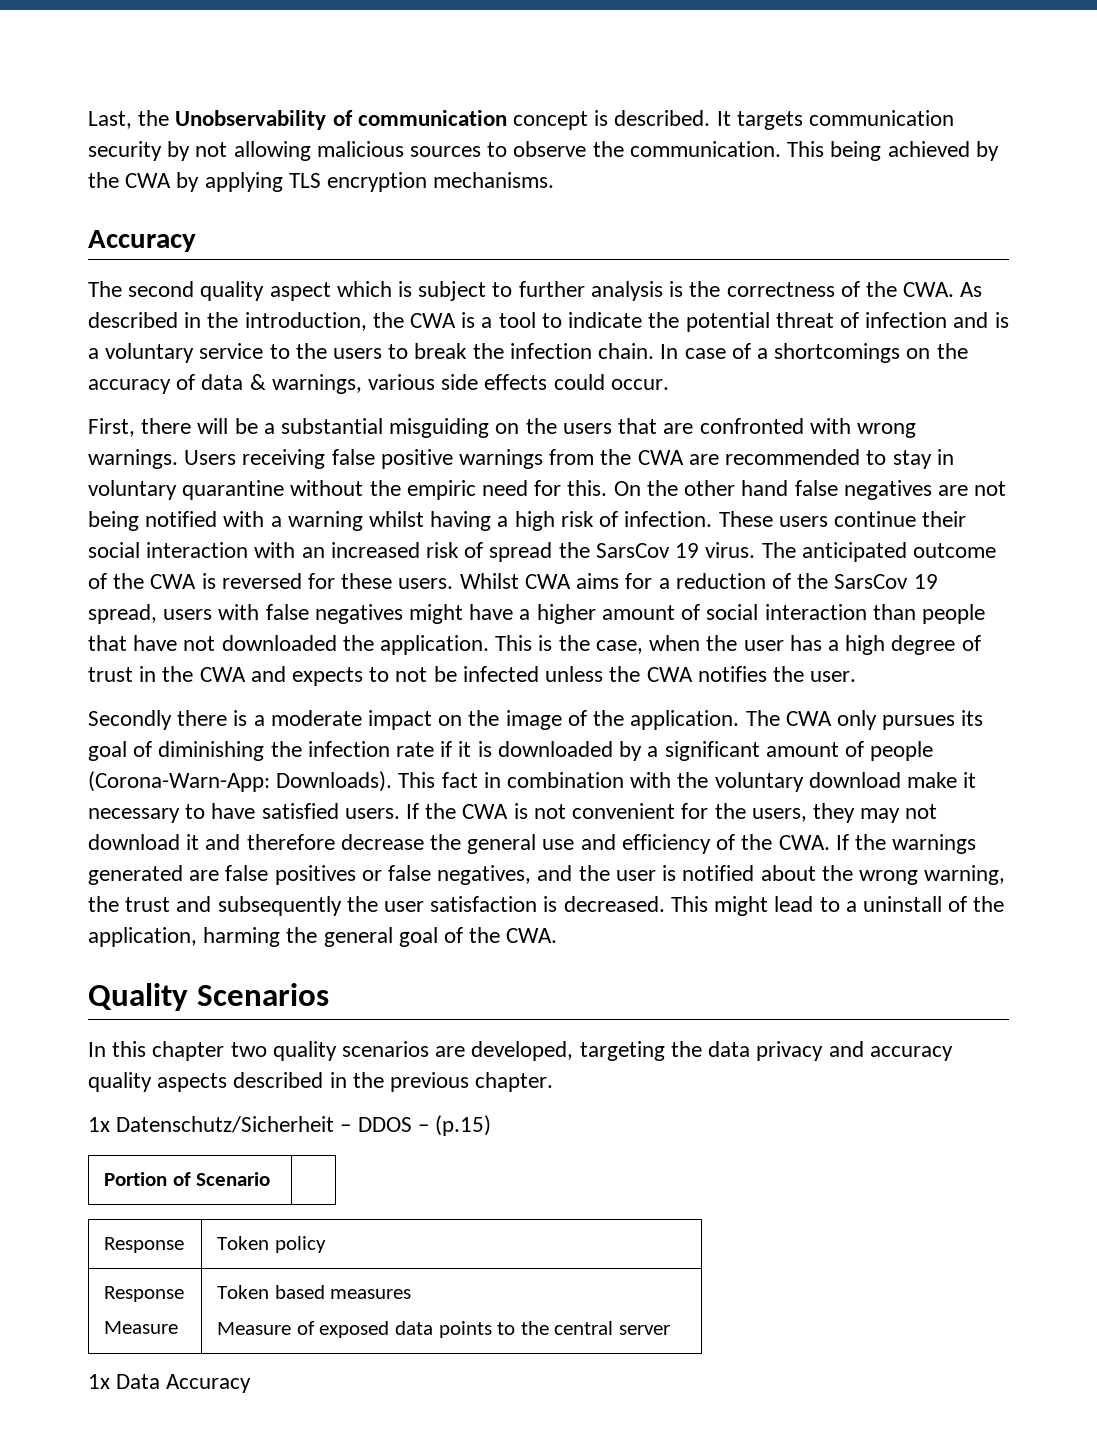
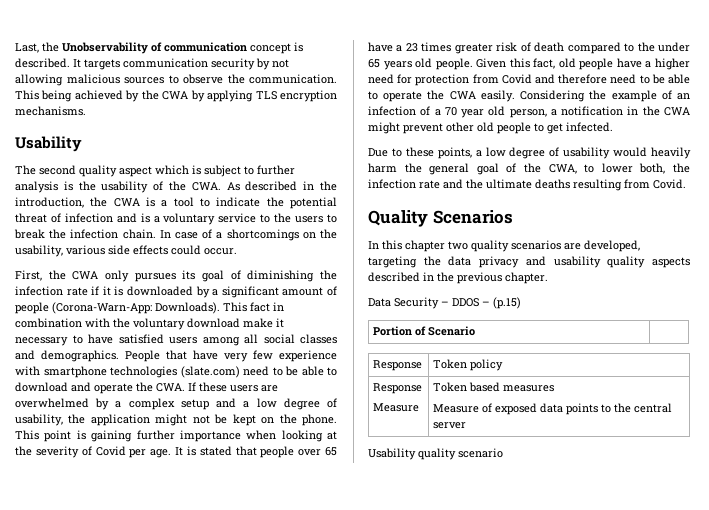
[88,230,196,252] Accuracy -> [15,136,82,152] Usability
[726,282,835,297] correctness -> [101,181,149,193] usability
[88,374,362,394] accuracy of data & warnings, -> [15,245,63,257] usability,
[141,418,916,438] [88,449,954,469] [88,480,1007,500] [88,511,967,531] [88,542,996,562] [88,573,938,589] [88,604,985,624] [88,635,981,655] [88,666,857,686] [88,710,780,730] there will be a substantial misguiding on the users that are confronted with wrong warnings. Users receiving false positive warnings from the CWA are recommended to stay in voluntary quarantine without the empiric need for this. On the other hand false negatives are not being notified with a warning whilst having a high risk of infection. These users continue their social interaction with an increased risk of spread the SarsCov 19 virus. The anticipated outcome of the CWA is reversed for these users. Whilst CWA aims for a reduction of the SarsCov 19 spread, users with false negatives might have a higher amount of social interaction than people that have not downloaded the application. This is the case, when the user has a high degree of trust in the CWA and expects to not be infected unless the CWA notifies the user. // Secondly there is a moderate impact on the image of the application. The -> [48,270,66,280] the
[344,803,938,823] [88,834,977,854] [88,865,1006,885] [88,896,1005,916] [88,927,281,947] users. If the CWA is not convenient for the users, they may not download it and therefore decrease the general use and efficiency of the CWA. If the warnings generated are false positives or false negatives, and the user is notified about the wrong warning, the trust and subsequently the user satisfaction is decreased. This might lead to a uninstall of the application, harming -> [169,334,337,346] [15,350,337,362] [15,366,337,378] [15,382,278,394] [15,398,338,410] [15,414,338,426] [15,430,337,442] [15,446,337,458] [368,42,690,54] [368,58,690,70] [368,74,690,86] [368,90,690,102] [368,106,690,118] [368,122,613,134] [368,147,691,159] [368,163,397,173] users among all social classes and demographics. People that have very few experience with smartphone technologies (slate.com) need to be able to download and operate the CWA. If these users are overwhelmed by a complex setup and a low degree of usability, the application might not be kept on the phone. This point is gaining further importance when looking at the severity of Covid per age. It is stated that people over 65 have a 23 times greater risk of death compared to the under 65 years old people. Given this fact, old people have a higher need for protection from Covid and therefore need to be able to operate the CWA easily. Considering the example of an infection of a 70 year old person, a notification in the CWA might prevent other old people to get infected. // Due to these points, a low degree of usability would heavily harm
[506,928,558,943] CWA. -> [548,163,690,174] [368,179,686,191] CWA, to lower both, the infection rate and the ultimate deaths resulting from Covid.
[869,1046,953,1061] accuracy -> [553,256,601,268] usability
[88,1116,335,1133] 1x Datenschutz/Sicherheit -> [368,297,439,309] Data Security
[88,1374,252,1393] 1x Data Accuracy -> [368,448,503,460] Usability quality scenario

